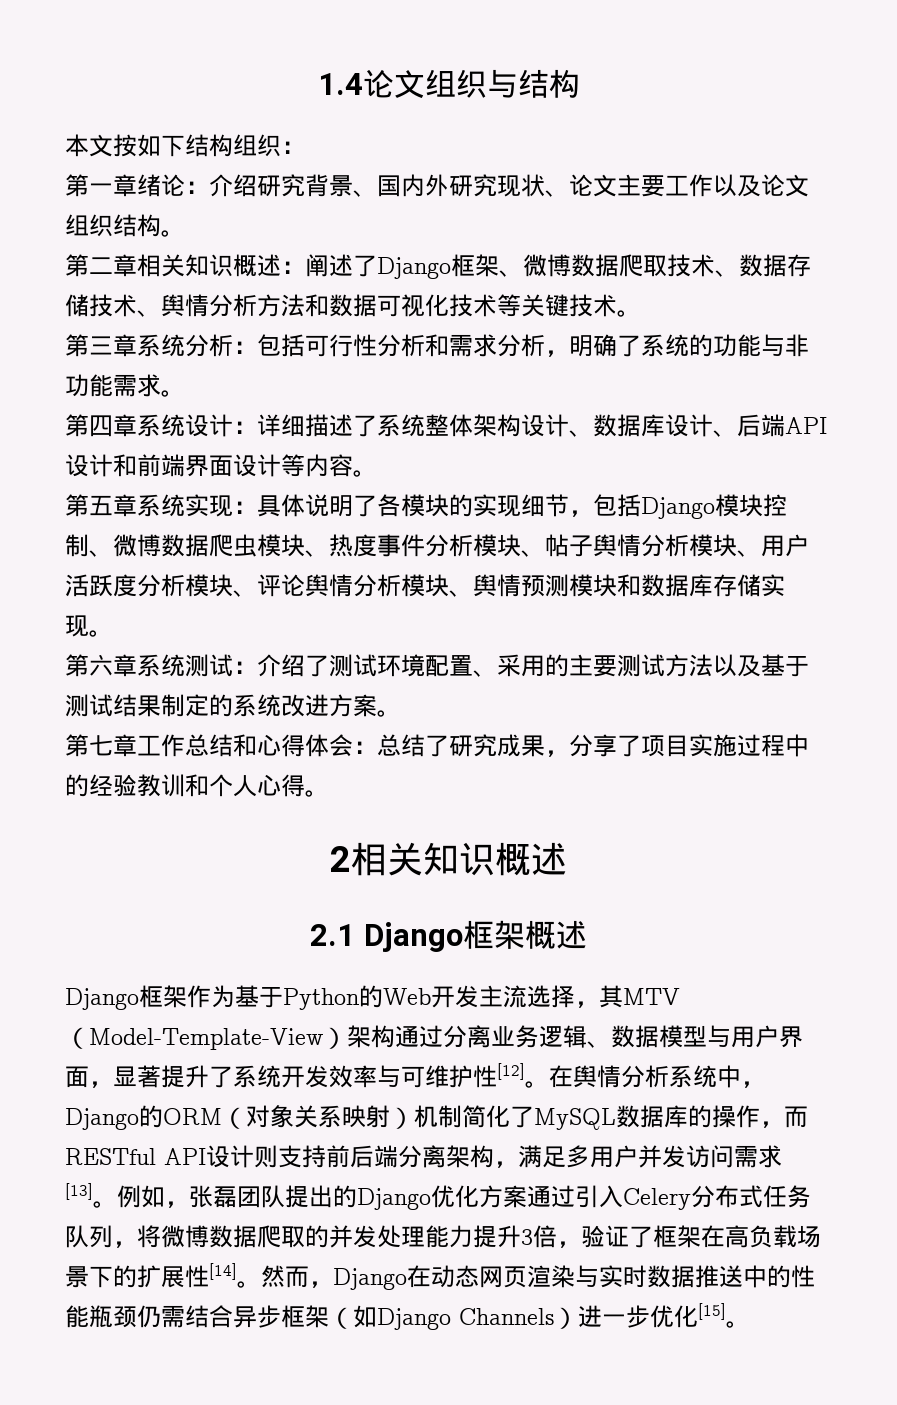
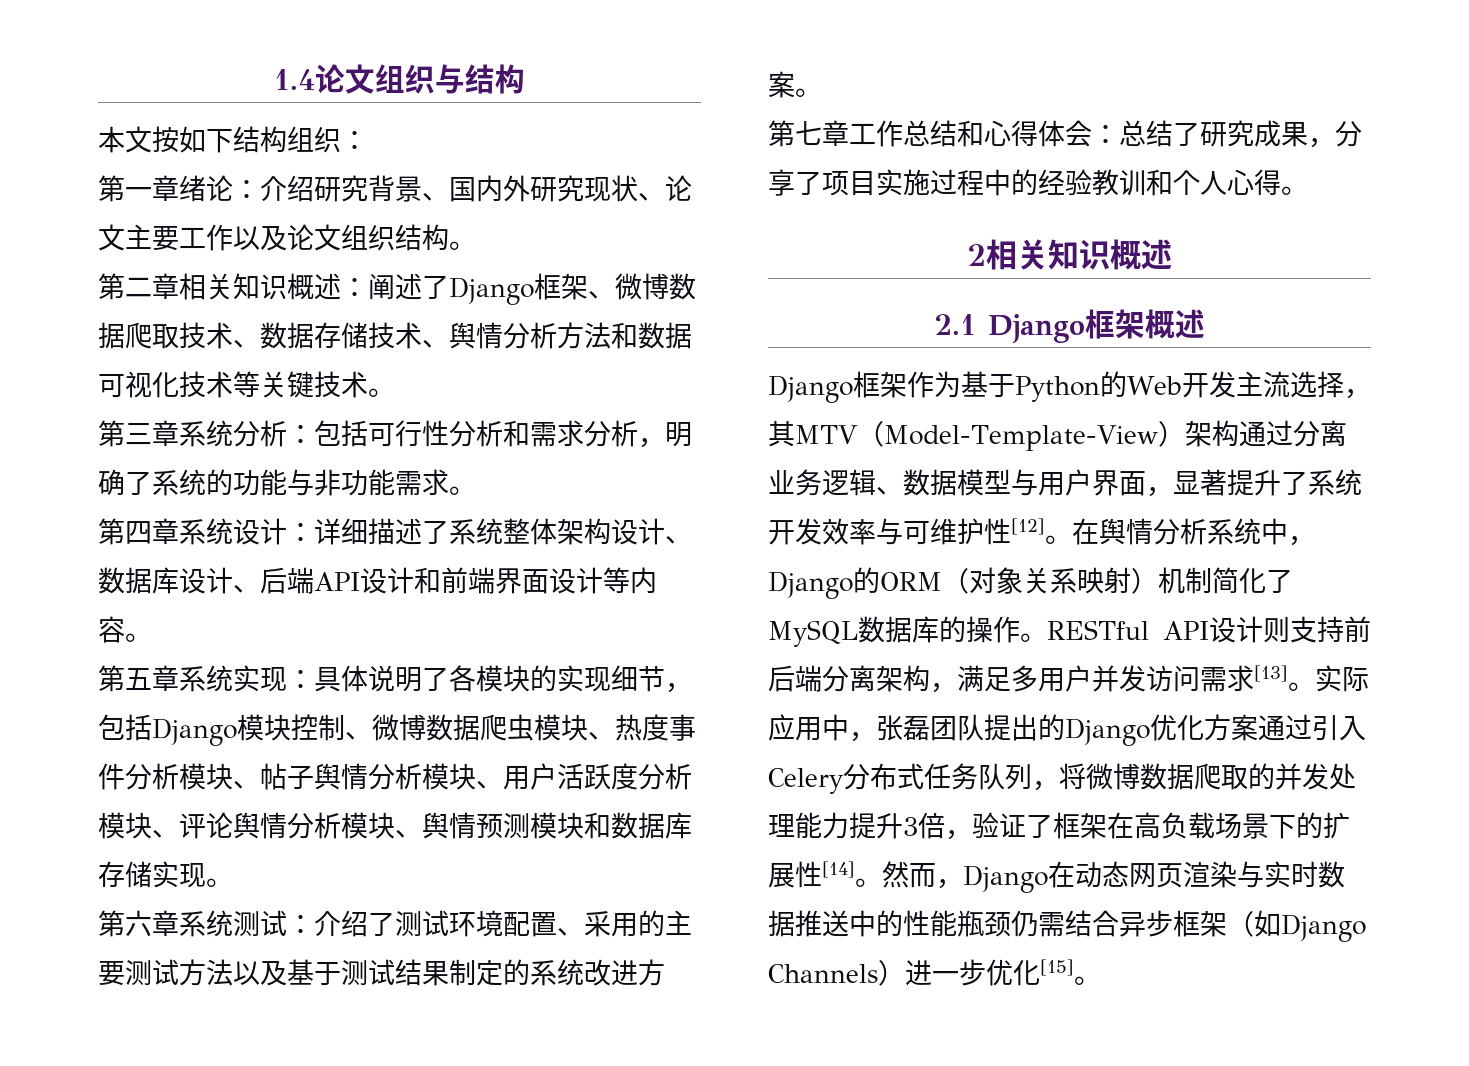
[760,1106,808,1128] ，而 -> [1020,633,1047,642] 。
[117,1185,165,1208] 例如 -> [1315,665,1369,692] [768,714,849,741] 实际应用中

